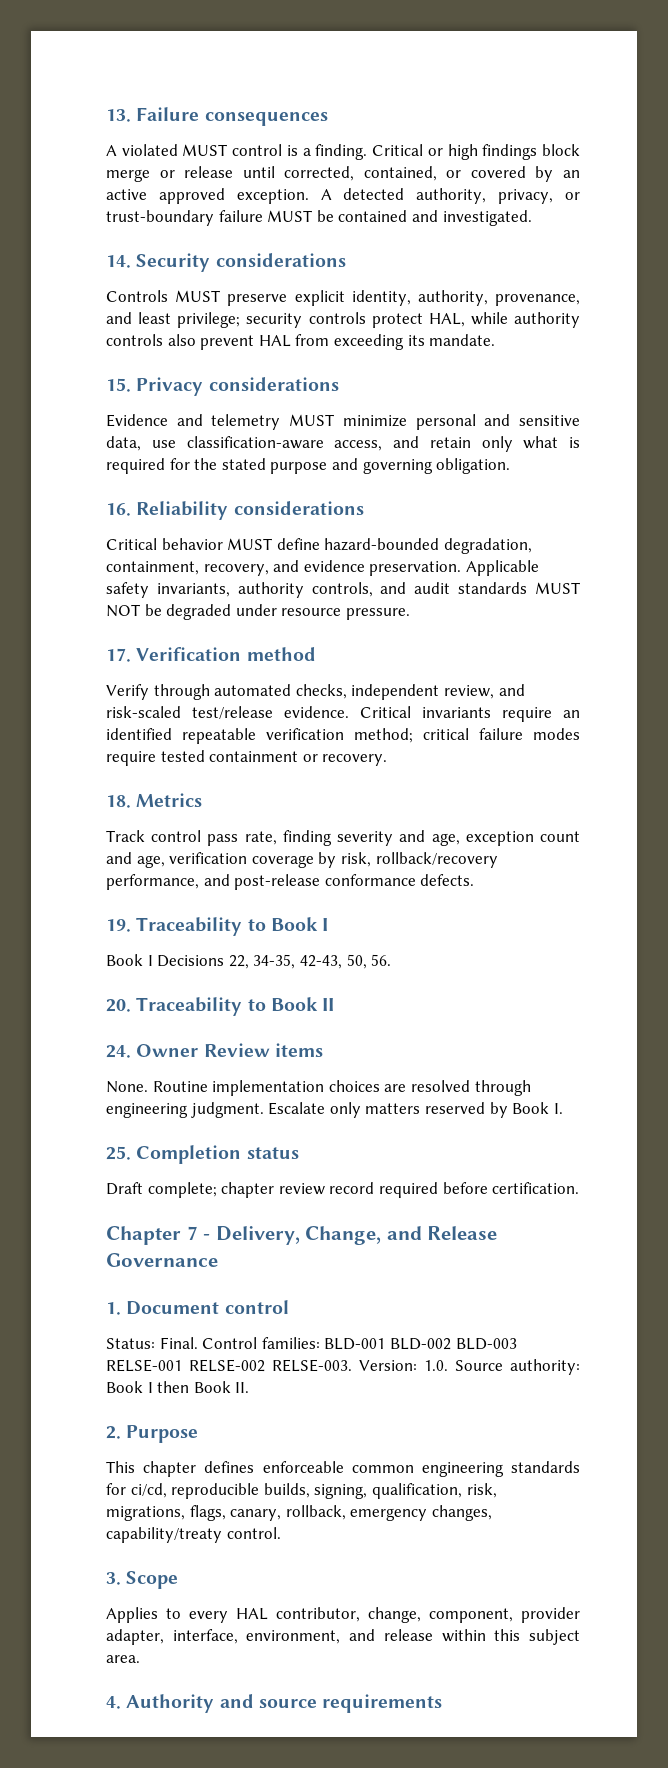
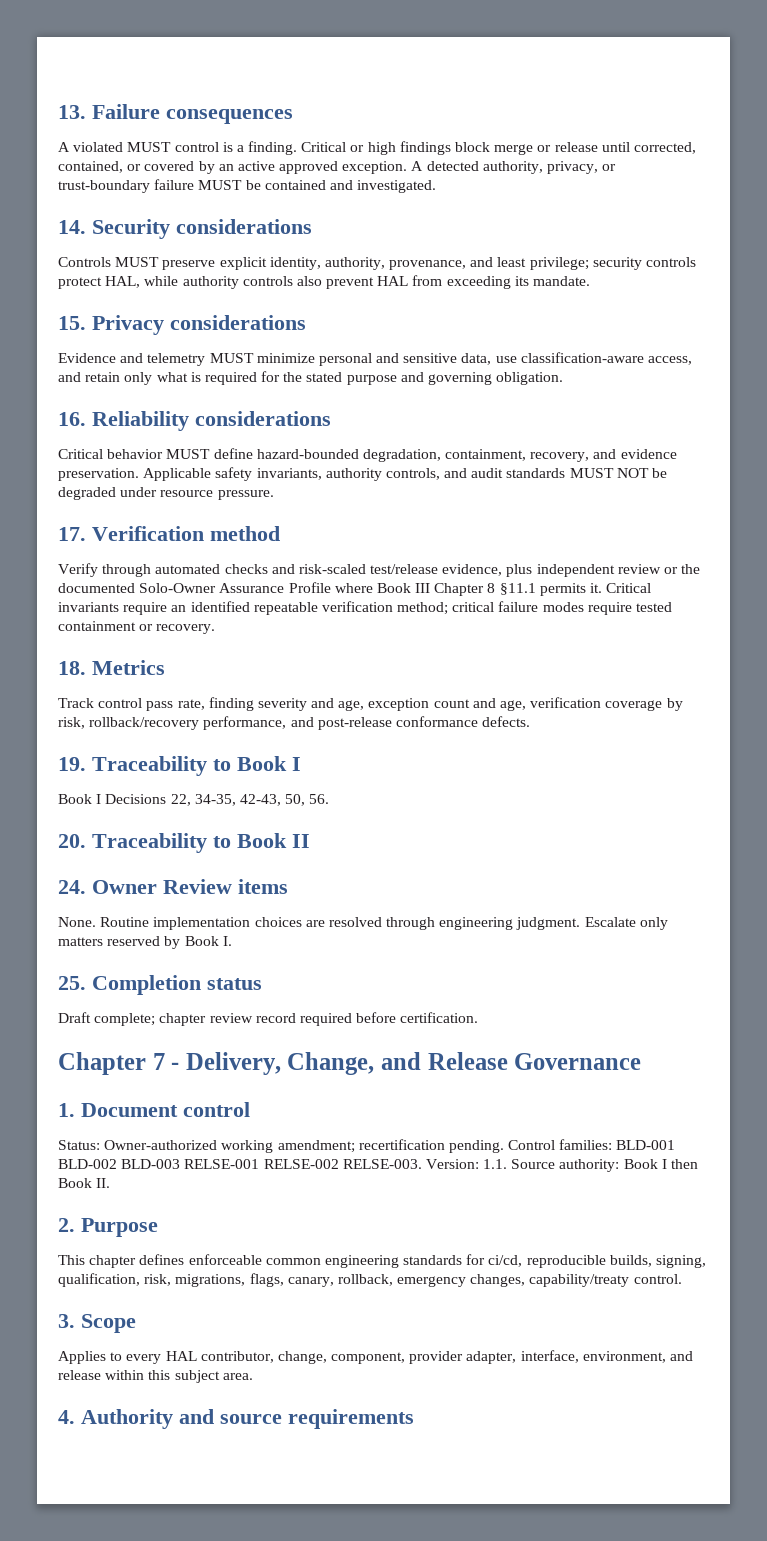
[295,684,525,700] [106,706,349,719] checks, independent review, and risk-scaled test/release evidence. -> [224,564,701,577] [58,582,603,596] checks and risk-scaled test/release evidence, plus independent review or the documented Solo-Owner Assurance Profile where Book III Chapter 8 §11.1 permits it.
[159,1337,198,1349] Final. -> [104,1139,504,1153] Owner-authorized working amendment; recertification pending.
[424,1360,448,1371] 1.0. -> [483,1159,508,1169] 1.1.

